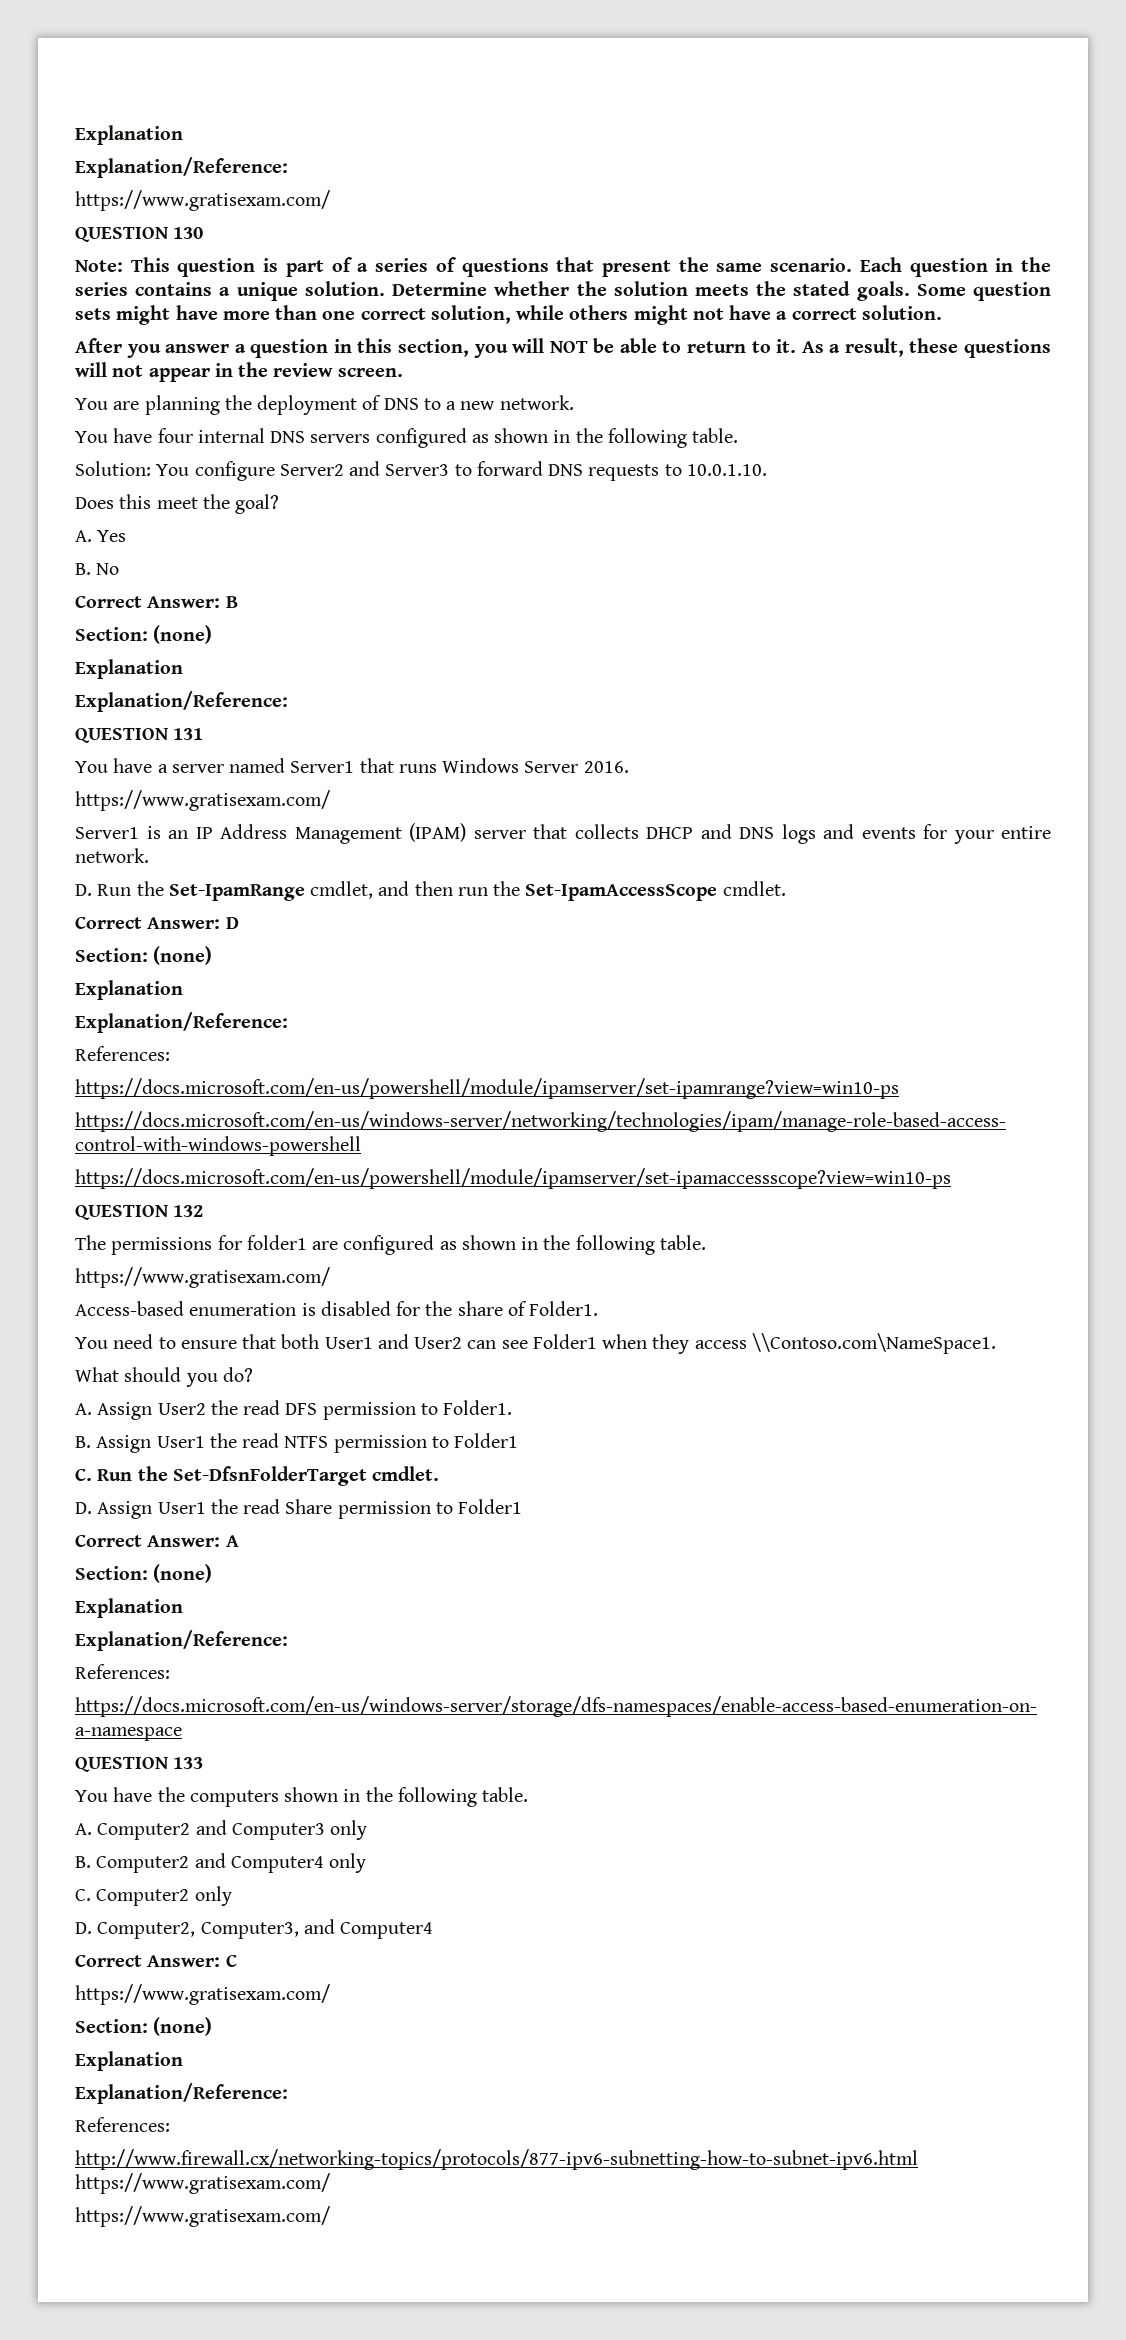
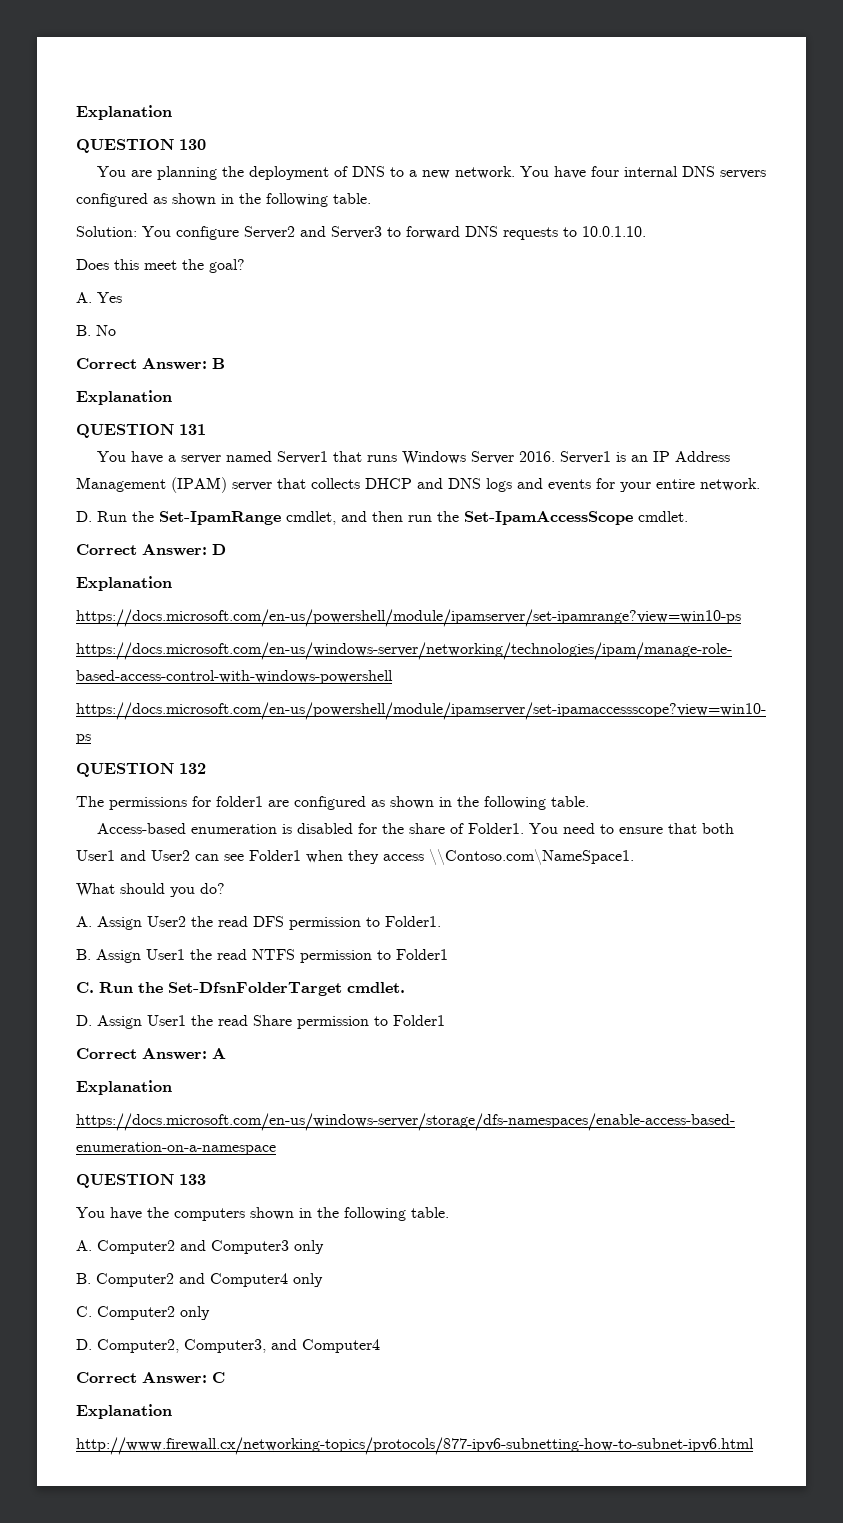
[75,125,183,145] [75,157,288,178] [75,190,330,211] Explanation // Explanation/Reference: // https://www.gratisexam.com/ -> [76,105,172,120] Explanation
[75,257,1051,277] [75,281,1051,301] [75,305,942,325] [75,338,1051,358] [75,362,403,382] // Note: This question is part of a series of questions that present the same scenario. Each question in the series contains a unique solution. Determine whether the solution meets the stated goals. Some question sets might have more than one correct solution, while others might not have a correct solution. // After you answer a question in this section, you will NOT be able to return to it. As a result, these questions will not appear in the review screen. -> (206, 144) none
(574, 402) // -> (515, 172) none
[75,625,213,644] [75,659,183,679] [75,691,288,712] // Section: (none) // Explanation // Explanation/Reference: -> [76,390,172,405] // Explanation
[75,790,330,811] // https://www.gratisexam.com/ // -> (555, 456) none
[75,946,213,965] [75,980,183,1000] [75,1012,288,1033] [75,1046,170,1061] // Section: (none) // Explanation // Explanation/Reference: // References: -> [76,576,172,591] // Explanation
[75,1267,330,1288] // https://www.gratisexam.com/ -> (589, 801) none
(599, 1308) // -> (524, 828) none
[75,1564,213,1583] [75,1598,183,1618] [75,1630,288,1651] [75,1664,170,1679] // Section: (none) // Explanation // Explanation/Reference: // References: -> [76,1080,172,1095] // Explanation
[75,1984,330,2005] [75,2017,213,2036] [75,2051,183,2071] [75,2083,288,2104] [75,2117,170,2132] // https://www.gratisexam.com/ // Section: (none) // Explanation // Explanation/Reference: // References: -> [76,1404,172,1419] // Explanation
[75,2173,330,2194] [75,2206,330,2227] https://www.gratisexam.com/ // https://www.gratisexam.com/ -> (754, 1446) none

